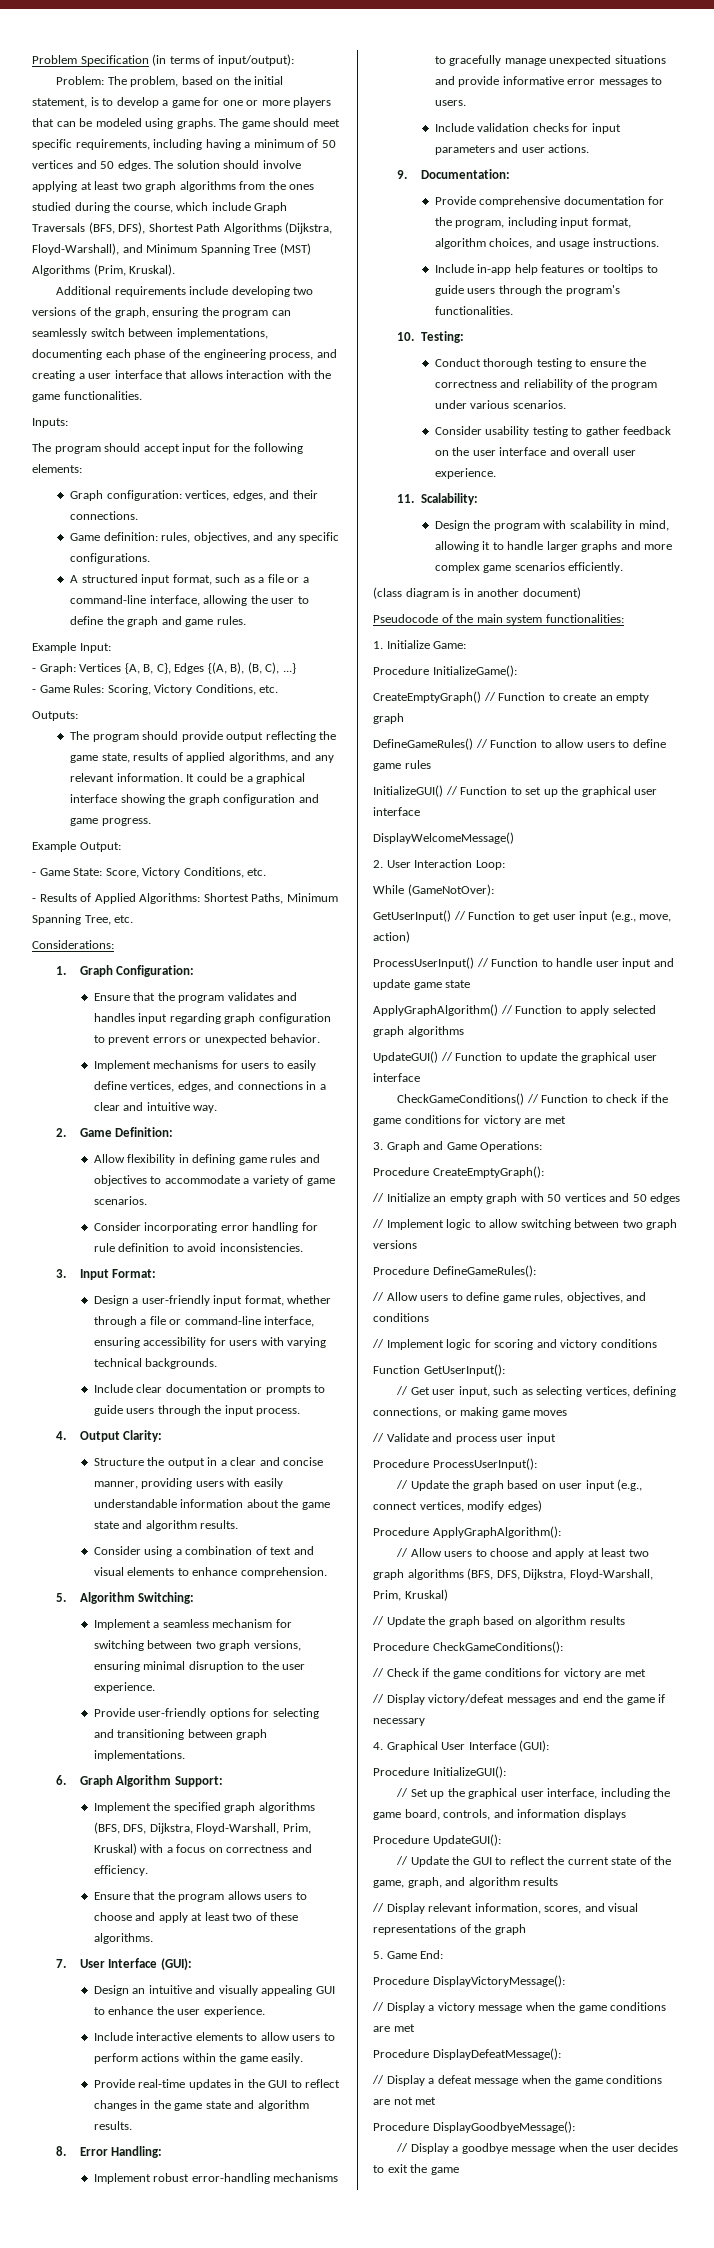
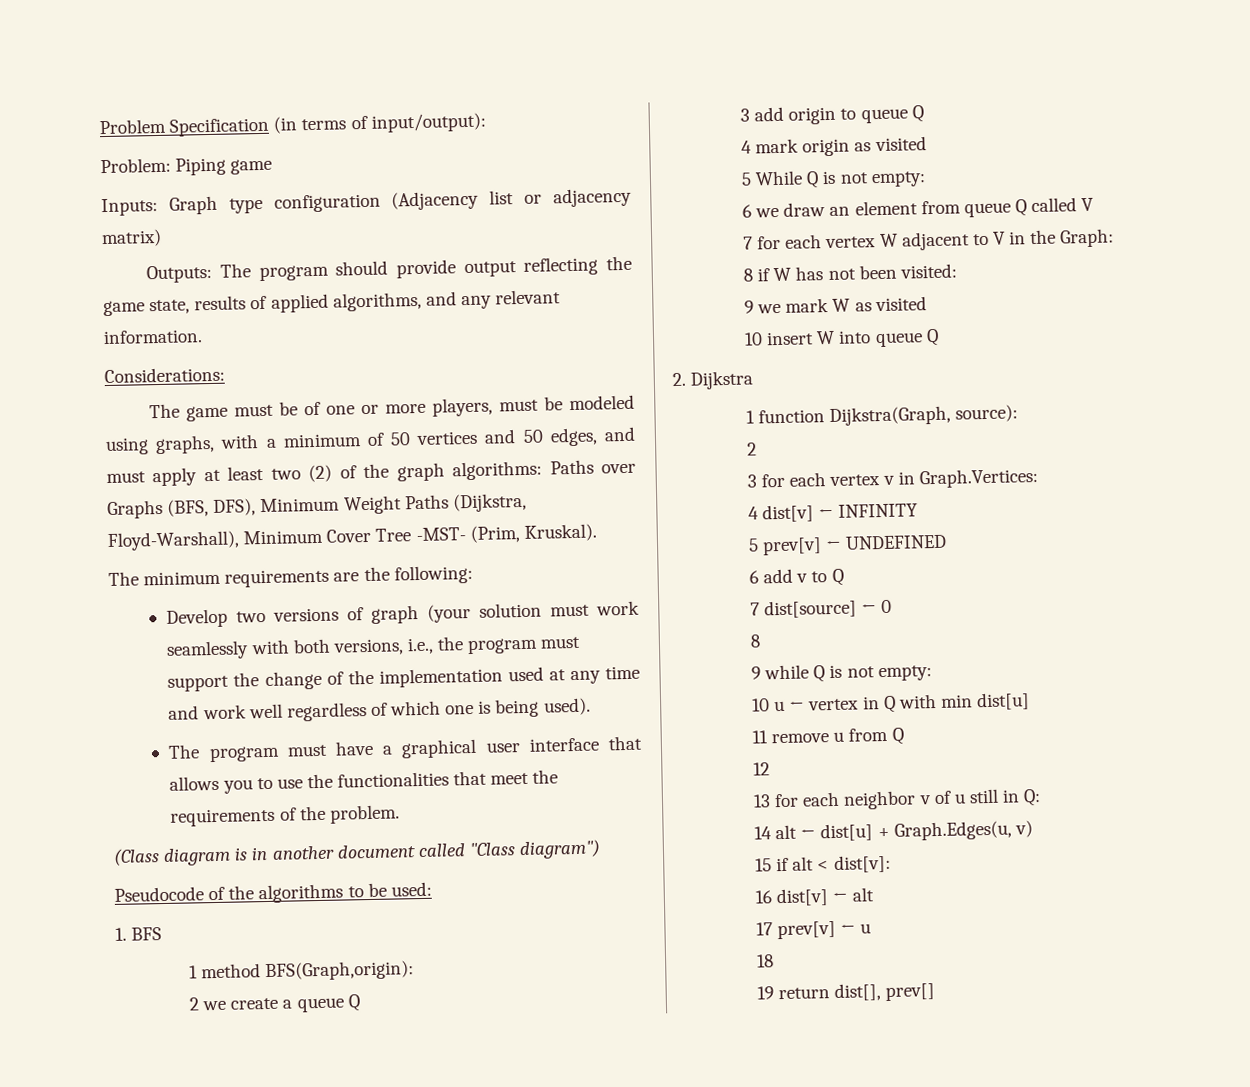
[107,76,284,87] [32,97,332,108] [32,118,340,129] [32,139,336,150] [32,160,301,171] [32,181,315,192] [32,202,288,213] [32,222,333,234] [32,243,311,255] [32,264,176,276] [56,286,314,297] [32,307,291,318] [32,328,268,339] [32,349,337,360] [32,370,332,381] [32,391,142,402] [32,418,68,428] [32,443,303,454] [32,464,82,473] [70,490,318,501] [70,511,139,520] [70,532,340,543] [70,553,151,564] [70,574,309,585] [70,595,309,606] [70,616,246,627] [32,642,111,653] [32,662,296,674] [32,684,279,695] The problem, based on the initial statement, is to develop a game for one or more players that can be modeled using graphs. The game should meet specific requirements, including having a minimum of 50 vertices and 50 edges. The solution should involve applying at least two graph algorithms from the ones studied during the course, which include Graph Traversals (BFS, DFS), Shortest Path Algorithms (Dijkstra, Floyd-Warshall), and Minimum Spanning Tree (MST) Algorithms (Prim, Kruskal). // Additional requirements include developing two versions of the graph, ensuring the program can seamlessly switch between implementations, documenting each phase of the engineering process, and creating a user interface that allows interaction with the game functionalities. // Inputs: // The program should accept input for the following elements: // Graph configuration: vertices, edges, and their connections. // Game definition: rules, objectives, and any specific configurations. // A structured input format, such as a file or a command-line interface, allowing the user to define the graph and game rules. // Example Input: // - Graph: Vertices {A, B, C}, Edges {(A, B), (B, C), ...} // - Game Rules: Scoring, Victory Conditions, etc. -> [175,157,273,176] [101,187,633,217] [101,228,162,248] Piping game // Inputs: Graph type configuration (Adjacency list or adjacency matrix)
(78, 716) // -> (213, 274) none
[186,773,306,784] [70,794,319,805] [70,818,151,826] [32,841,121,852] [32,867,267,878] [32,893,338,904] [32,914,134,925] [32,940,114,949] [55,965,195,977] [93,992,298,1003] [93,1013,331,1024] [93,1034,321,1045] [93,1060,317,1071] [93,1081,326,1092] [93,1102,218,1113] [55,1127,174,1137] [93,1154,320,1165] [93,1175,335,1186] [93,1196,147,1205] [93,1222,318,1233] [93,1243,303,1252] [55,1269,157,1280] [93,1295,332,1306] [93,1316,315,1327] [93,1337,327,1348] [93,1358,218,1369] [93,1384,326,1395] [93,1405,301,1416] [55,1430,163,1442] [93,1457,324,1468] [93,1478,283,1489] [93,1499,330,1510] [93,1520,239,1531] [93,1546,314,1557] [93,1567,327,1578] [55,1592,195,1604] [93,1619,292,1630] [93,1640,301,1651] [93,1661,306,1672] [93,1682,155,1693] [93,1708,319,1719] [93,1729,268,1740] [93,1750,185,1761] [55,1775,223,1787] [93,1802,315,1813] [93,1822,311,1834] [93,1843,312,1855] [93,1865,148,1876] [93,1891,307,1902] [93,1912,299,1923] [93,1933,153,1944] [55,1958,192,1970] [93,1985,335,1996] [93,2006,265,2017] [93,2032,335,2041] [93,2053,304,2064] [93,2079,341,2090] [93,2100,309,2111] [93,2121,132,2130] [55,2146,163,2158] [93,2173,339,2184] [434,55,666,66] [434,76,663,87] [434,100,466,106] [434,123,621,134] [434,144,590,155] [396,169,510,179] [434,196,665,207] [434,217,631,228] [434,238,659,249] [434,264,658,275] [434,285,620,296] [434,306,513,315] [396,331,464,343] [434,358,647,369] [434,379,658,390] [434,400,566,409] [434,426,672,437] [434,447,636,456] [434,468,496,479] [396,493,478,505] [434,520,669,531] [434,541,673,552] [434,562,624,573] [373,587,581,599] [373,614,624,625] [373,640,467,649] [373,665,517,677] [373,691,650,703] [373,713,404,724] [373,738,666,750] [373,760,431,771] [373,785,658,797] [373,807,420,816] [373,832,514,844] [373,859,505,870] [373,884,494,896] [373,910,672,922] [373,931,410,943] [373,957,674,969] [373,979,471,990] [373,1004,656,1016] [373,1026,464,1037] [373,1051,657,1063] [373,1073,420,1082] [397,1093,669,1105] [373,1115,566,1126] [373,1141,543,1152] [373,1166,544,1178] [372,1193,681,1204] [372,1219,678,1230] [373,1240,417,1249] [373,1265,536,1277] [372,1292,647,1303] [373,1313,429,1322] [372,1339,657,1350] [373,1364,505,1376] [396,1386,677,1397] [373,1407,568,1418] [372,1433,556,1444] [373,1458,537,1470] [396,1479,643,1491] [373,1500,542,1512] [373,1526,561,1538] [396,1548,649,1559] [373,1568,653,1580] [373,1589,448,1601] [372,1616,625,1627] [373,1641,563,1653] [372,1668,646,1679] [372,1694,666,1705] [373,1718,425,1726] [373,1740,550,1752] [373,1766,506,1778] [396,1788,671,1799] [373,1809,626,1820] [373,1834,501,1846] [396,1856,672,1867] [373,1877,559,1888] [372,1903,639,1914] [373,1924,526,1935] [373,1950,444,1959] [373,1975,565,1987] [372,2002,667,2013] [373,2024,415,2032] [373,2048,561,2060] [372,2075,663,2086] [373,2097,437,2105] [373,2121,575,2133] [396,2143,679,2154] [373,2164,459,2175] It could be a graphical interface showing the graph configuration and game progress. // Example Output: // - Game State: Score, Victory Conditions, etc. // - Results of Applied Algorithms: Shortest Paths, Minimum Spanning Tree, etc. // Considerations: // 1. Graph Configuration: // Ensure that the program validates and handles input regarding graph configuration to prevent errors or unexpected behavior. // Implement mechanisms for users to easily define vertices, edges, and connections in a clear and intuitive way. // 2. Game Definition: // Allow flexibility in defining game rules and objectives to accommodate a variety of game scenarios. // Consider incorporating error handling for rule definition to avoid inconsistencies. // 3. Input Format: // Design a user-friendly input format, whether through a file or command-line interface, ensuring accessibility for users with varying technical backgrounds. // Include clear documentation or prompts to guide users through the input process. // 4. Output Clarity: // Structure the output in a clear and concise manner, providing users with easily understandable information about the game state and algorithm results. // Consider using a combination of text and visual elements to enhance comprehension. // 5. Algorithm Switching: // Implement a seamless mechanism for switching between two graph versions, ensuring minimal disruption to the user experience. // Provide user-friendly options for selecting and transitioning between graph implementations. // 6. Graph Algorithm Support: // Implement the specified graph algorithms (BFS, DFS, Dijkstra, Floyd-Warshall, Prim, Kruskal) with a focus on correctness and efficiency. // Ensure that the program allows users to choose and apply at least two of these algorithms. // 7. User Interface (GUI): // Design an intuitive and visually appealing GUI to enhance the user experience. // Include interactive elements to allow users to perform actions within the game easily. // Provide real-time updates in the GUI to reflect changes in the game state and algorithm results. // 8. Error Handling: // Implement robust error-handling mechanisms to gracefully manage unexpected situations and provide informative error messages to users. // Include validation checks for input parameters and user actions. // 9. Documentation: // Provide comprehensive documentation for the program, including input format, algorithm choices, and usage instructions. // Include in-app help features or tooltips to guide users through the program's functionalities. // 10. Testing: // Conduct thorough testing to ensure the correctness and reliability of the program under various scenarios. // Consider usability testing to gather feedback on the user interface and overall user experience. // 11. Scalability: // Design the program with scalability in mind, allowing it to handle larger graphs and more complex game scenarios efficiently. // (class diagram is in another document) // Pseudocode of the main system functionalities: // 1. Initialize Game: // Procedure InitializeGame(): // CreateEmptyGraph() // Function to create an empty graph // DefineGameRules() // Function to allow users to define game rules // InitializeGUI() // Function to set up the graphical user interface // DisplayWelcomeMessage() // 2. User Interaction Loop: // While (GameNotOver): // GetUserInput() // Function to get user input (e.g., move, action) // ProcessUserInput() // Function to handle user input and update game state // ApplyGraphAlgorithm() // Function to apply selected graph algorithms // UpdateGUI() // Function to update the graphical user interface // CheckGameConditions() // Function to check if the game conditions for victory are met // 3. Graph and Game Operations: // Procedure CreateEmptyGraph(): // // Initialize an empty graph with 50 vertices and 50 edges // // Implement logic to allow switching between two graph versions // Procedure DefineGameRules(): // // Allow users to define game rules, objectives, and conditions // // Implement logic for scoring and victory conditions // Function GetUserInput(): // // Get user input, such as selecting vertices, defining connections, or making game moves // // Validate and process user input // Procedure ProcessUserInput(): // // Update the graph based on user input (e.g., connect vertices, modify edges) // Procedure ApplyGraphAlgorithm(): // // Allow users to choose and apply at least two graph algorithms (BFS, DFS, Dijkstra, Floyd-Warshall, Prim, Kruskal) // // Update the graph based on algorithm results // Procedure CheckGameConditions(): // // Check if the game conditions for victory are met // // Display victory/defeat messages and end the game if necessary // 4. Graphical User Interface (GUI): // Procedure InitializeGUI(): // // Set up the graphical user interface, including the game board, controls, and information displays // Procedure UpdateGUI(): // // Update the GUI to reflect the current state of the game, graph, and algorithm results // // Display relevant information, scores, and visual representations of the graph // 5. Game End: // Procedure DisplayVictoryMessage(): // // Display a victory message when the game conditions are met // Procedure DisplayDefeatMessage(): // // Display a defeat message when the game conditions are not met // Procedure DisplayGoodbyeMessage(): // // Display a goodbye message when the user decides to exit the game -> [104,366,225,384] [149,394,636,422] [105,426,636,456] [106,459,636,487] [107,492,527,520] [107,523,597,552] [108,564,473,588] [166,600,640,628] [166,636,582,660] [167,665,640,692] [168,697,591,722] [168,735,642,763] [169,769,559,794] [170,804,400,827] [113,839,602,866] [114,881,432,904] [115,927,163,941] [189,960,415,982] [189,994,361,1013] [740,105,924,125] [741,136,927,157] [741,170,926,189] [742,197,1095,218] [743,228,1115,251] [743,263,957,282] [744,296,927,314] [744,328,939,348] [672,370,755,390] [746,404,1019,427] [747,442,758,456] [747,467,1038,489] [748,503,919,523] [748,534,948,556] [749,568,844,587] [750,599,893,619] [750,634,762,648] [751,664,932,683] [752,692,1031,714] [752,727,904,745] [753,762,771,776] [753,788,1042,810] [754,820,1033,842] [755,854,891,874] [755,887,875,907] [756,920,872,940] [756,954,775,968] [757,983,936,1002] // Considerations: // The game must be of one or more players, must be modeled using graphs, with a minimum of 50 vertices and 50 edges, and must apply at least two (2) of the graph algorithms: Paths over Graphs (BFS, DFS), Minimum Weight Paths (Dijkstra, Floyd-Warshall), Minimum Cover Tree -MST- (Prim, Kruskal). // The minimum requirements are the following: // Develop two versions of graph (your solution must work seamlessly with both versions, i.e., the program must support the change of the implementation used at any time and work well regardless of which one is being used). // The program must have a graphical user interface that allows you to use the functionalities that meet the requirements of the problem. // (Class diagram is in another document called "Class diagram") // Pseudocode of the algorithms to be used: // 1. BFS // 1 method BFS(Graph,origin): // 2 we create a queue Q // 3 add origin to queue Q // 4 mark origin as visited // 5 While Q is not empty: // 6 we draw an element from queue Q called V // 7 for each vertex W adjacent to V in the Graph: // 8 if W has not been visited: // 9 we mark W as visited // 10 insert W into queue Q // 2. Dijkstra // 1 function Dijkstra(Graph, source): // 2 // 3 for each vertex v in Graph.Vertices: // 4 dist[v] ← INFINITY // 5 prev[v] ← UNDEFINED // 6 add v to Q // 7 dist[source] ← 0 // 8 // 9 while Q is not empty: // 10 u ← vertex in Q with min dist[u] // 11 remove u from Q // 12 // 13 for each neighbor v of u still in Q: // 14 alt ← dist[u] + Graph.Edges(u, v) // 15 if alt < dist[v]: // 16 dist[v] ← alt // 17 prev[v] ← u // 18 // 19 return dist[], prev[]

